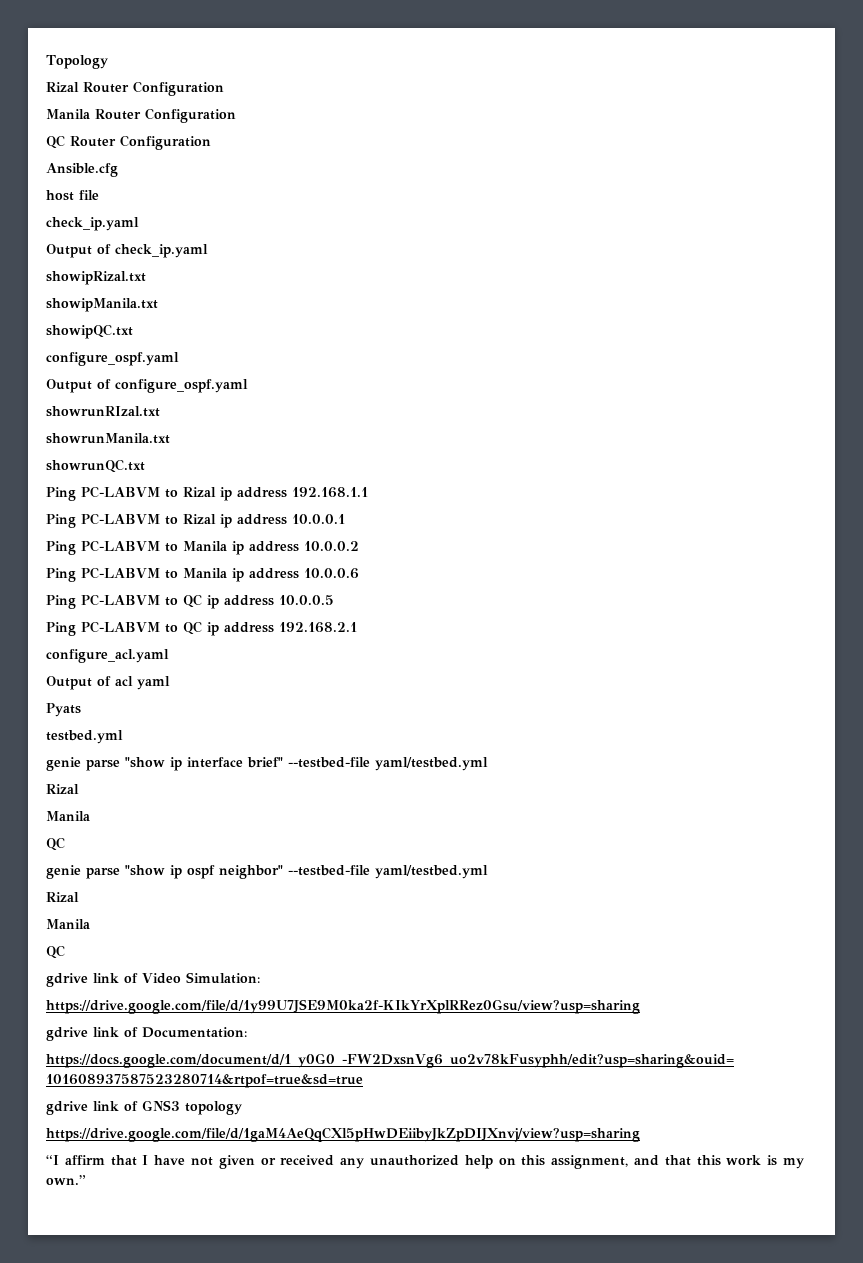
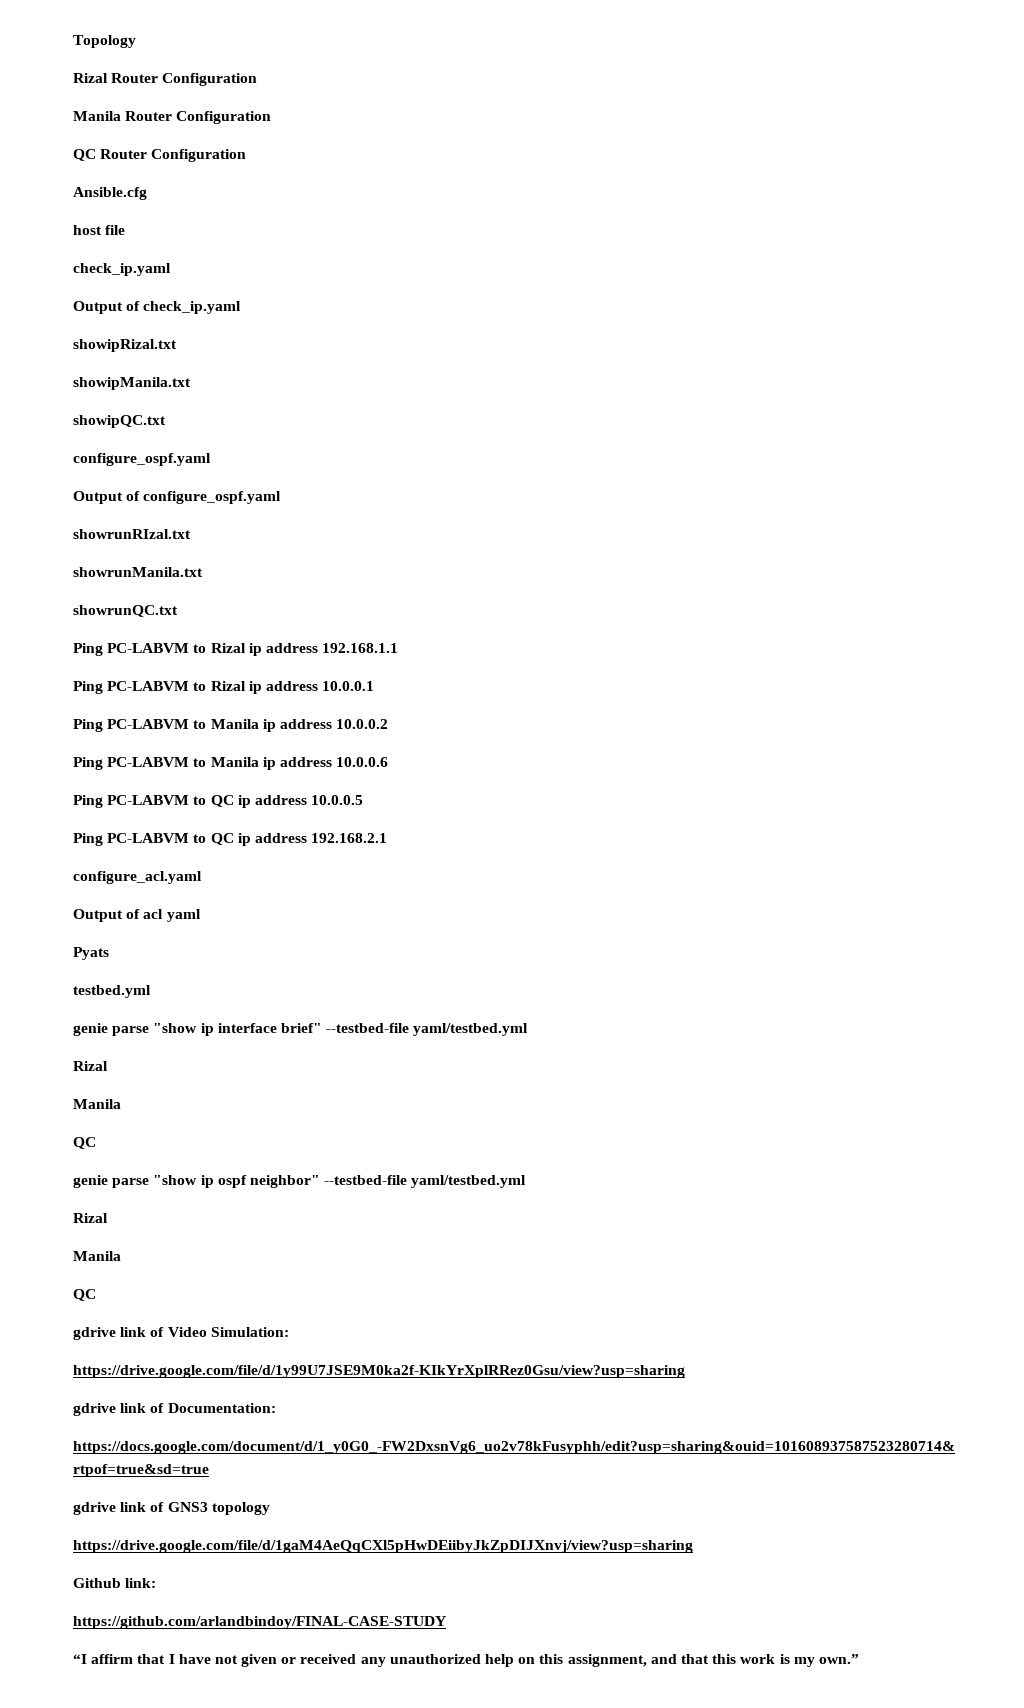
(640, 1134) none -> [73,1578,157,1588] [73,1616,446,1629] // Github link: // https://github.com/arlandbindoy/FINAL-CASE-STUDY

